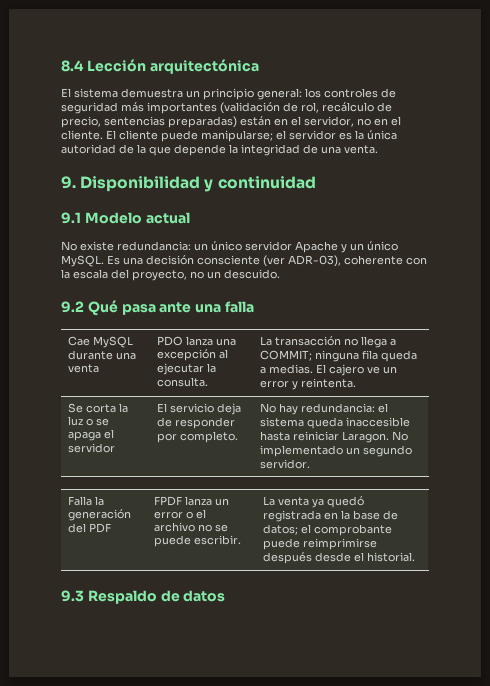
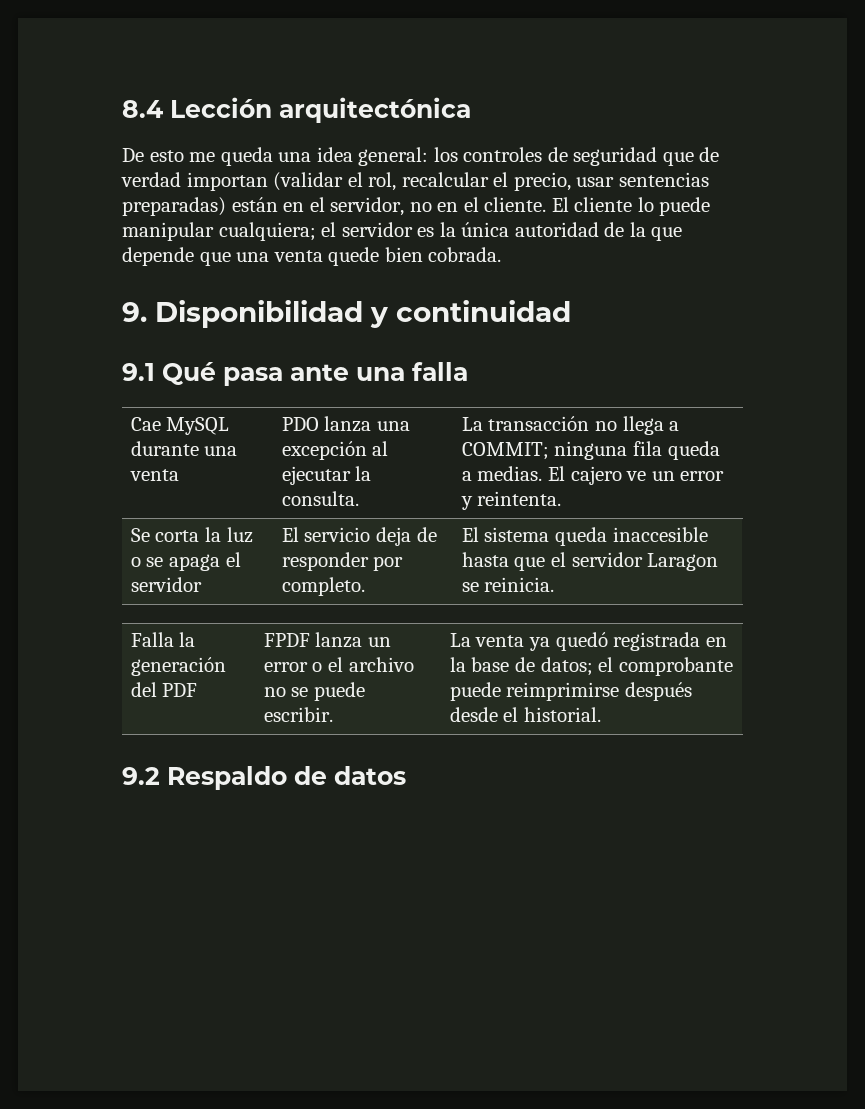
[61,88,254,100] El sistema demuestra un principio -> [122,147,353,166] De esto me queda una idea
[121,102,392,114] [61,116,101,128] más importantes (validación de rol, recálculo de precio, -> [662,147,720,166] [121,172,615,191] que de verdad importan (validar el rol, recalcular el precio, usar
[161,130,273,142] puede manipularse; -> [637,197,711,216] [122,222,316,241] lo puede manipular cualquiera;
[229,144,378,156] la integridad de una venta. -> [199,247,502,266] que una venta quede bien cobrada.
[84,212,190,224] [61,241,398,253] [61,255,427,267] [61,269,280,281] [61,301,84,313] Modelo actual // No existe redundancia: un único servidor Apache y un único MySQL. Es una decisión consciente (ver ADR-03), coherente con la escala del proyecto, no un descuido. // 9.2 -> (155, 372) none
[260,403,389,415] [260,417,411,429] [260,431,409,443] [260,445,413,457] [260,459,311,469] No hay redundancia: el sistema queda inaccesible hasta reiniciar Laragon. No implementado un segundo servidor. -> [461,527,708,546] [461,552,719,571] [461,577,555,592] El sistema queda inaccesible hasta que el servidor Laragon se reinicia.
[61,590,84,602] 9.3 -> [122,767,160,785] 9.2

